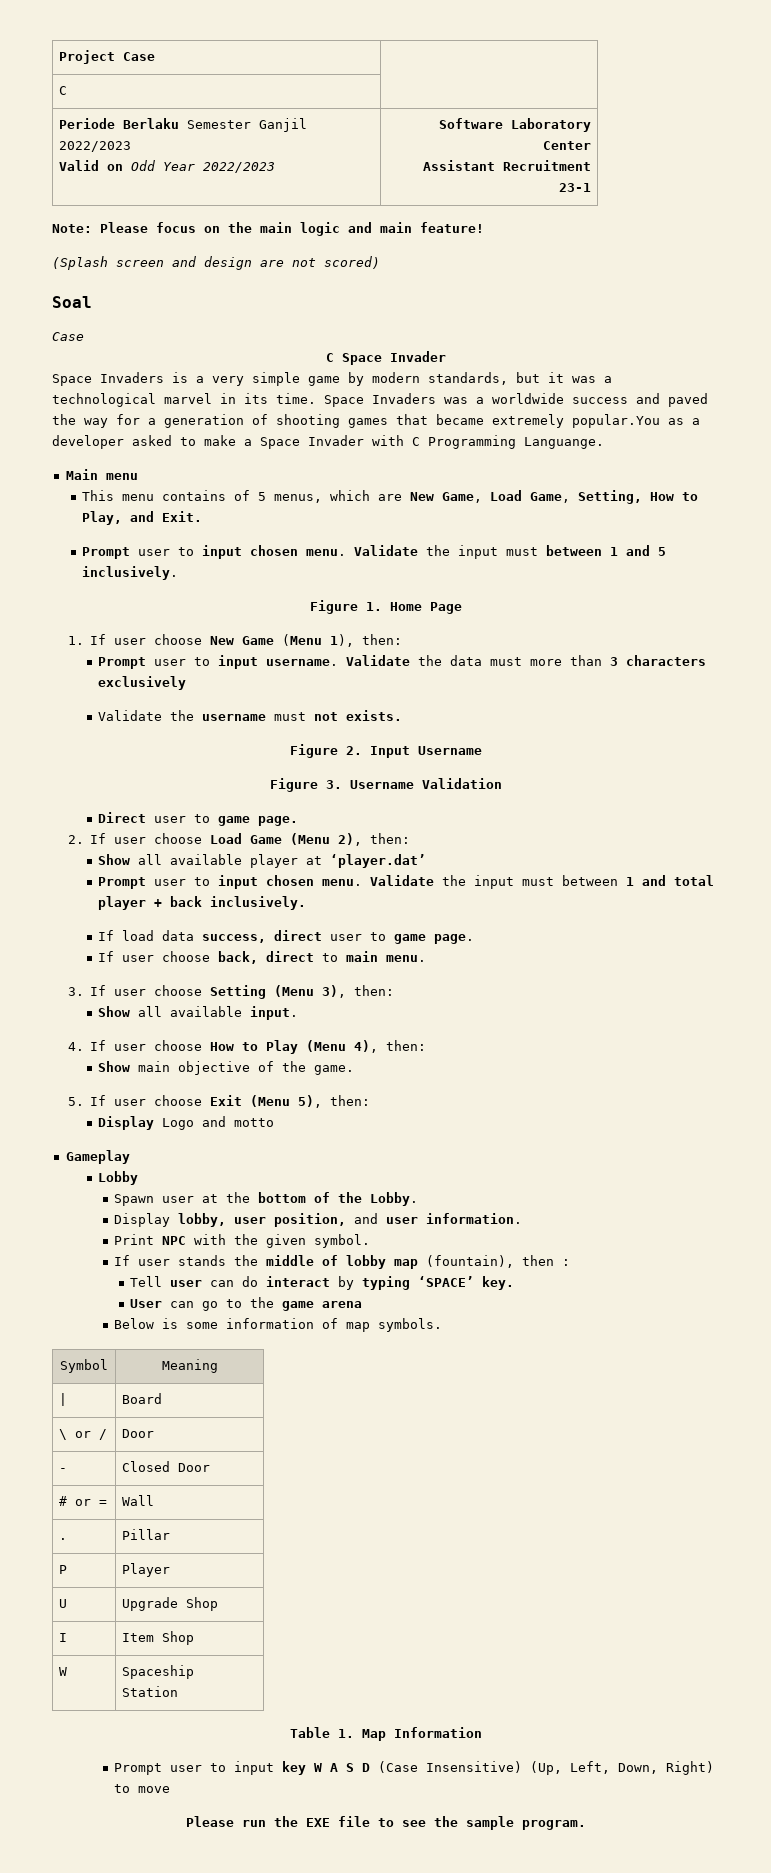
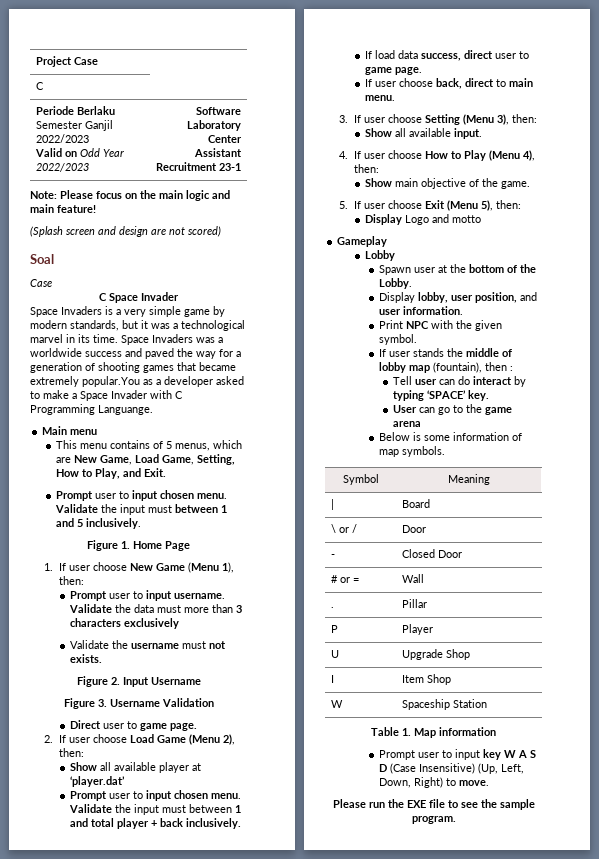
[393,1727,482,1738] Information -> [439,727,496,736] information
[137,1786,170,1793] move -> [459,780,490,786] move.

